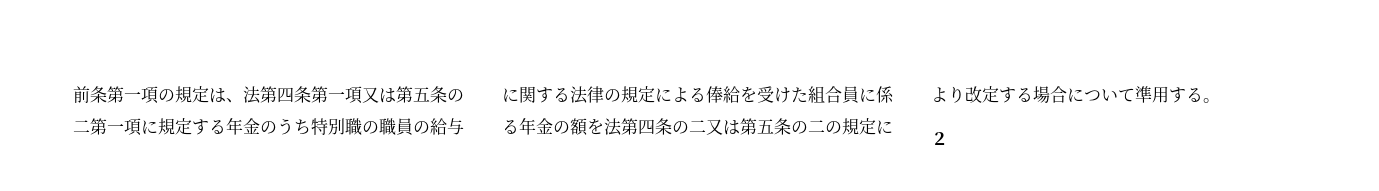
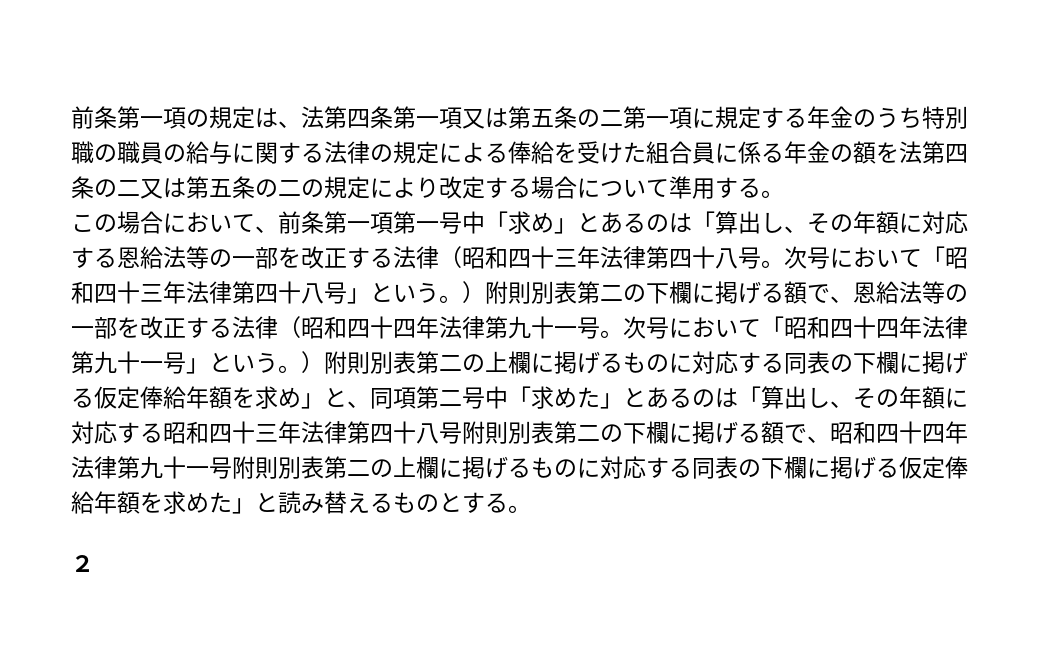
(1220, 100) none -> [71,211,968,234] [71,246,968,269] [71,281,968,304] [71,316,968,339] [71,351,968,374] [71,386,968,409] [71,421,968,444] [71,456,968,479] [71,491,531,514] // この場合において、前条第一項第一号中「求め」とあるのは「算出し、その年額に対応する恩給法等の一部を改正する法律（昭和四十三年法律第四十八号。次号において「昭和四十三年法律第四十八号」という。）附則別表第二の下欄に掲げる額で、恩給法等の一部を改正する法律（昭和四十四年法律第九十一号。次号において「昭和四十四年法律第九十一号」という。）附則別表第二の上欄に掲げるものに対応する同表の下欄に掲げる仮定俸給年額を求め」と、同項第二号中「求めた」とあるのは「算出し、その年額に対応する昭和四十三年法律第四十八号附則別表第二の下欄に掲げる額で、昭和四十四年法律第九十一号附則別表第二の上欄に掲げるものに対応する同表の下欄に掲げる仮定俸給年額を求めた」と読み替えるものとする。

